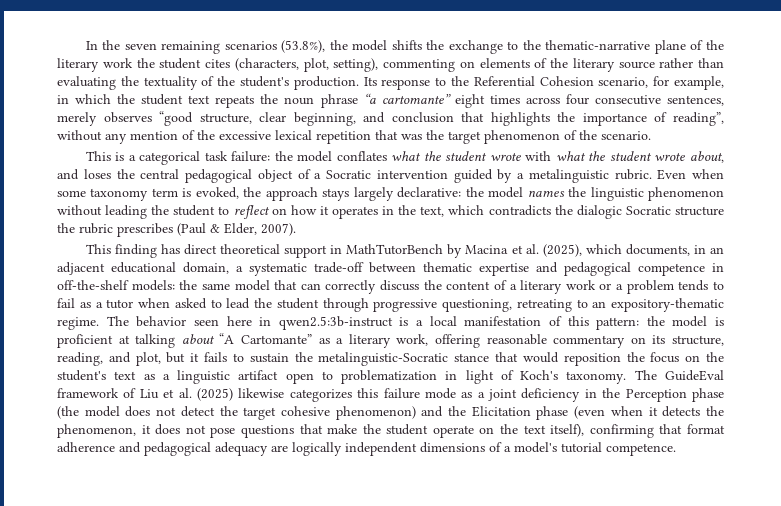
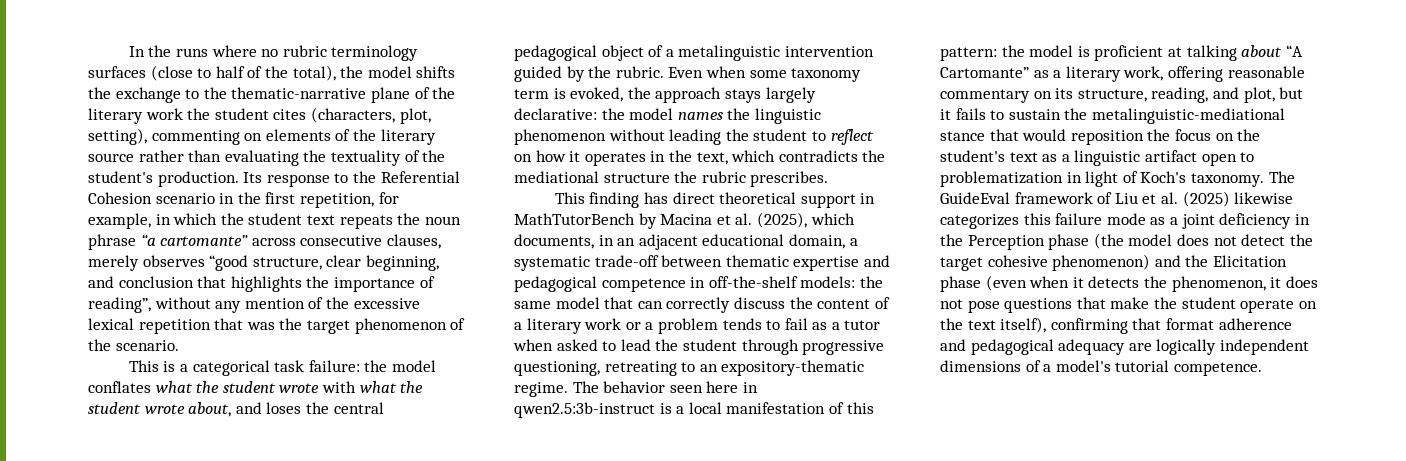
[124,40,326,54] seven remaining scenarios (53.8%), -> [176,45,419,61] [88,65,336,81] runs where no rubric terminology surfaces (close to half of the total),
[598,77,649,88] scenario, -> [155,192,374,208] scenario in the first repetition,
[454,94,724,108] eight times across four consecutive sentences, -> [251,234,441,249] across consecutive clauses,
[326,170,371,179] Socratic -> [678,45,781,61] metalinguistic
[517,169,609,183] a metalinguistic -> [588,66,612,78] the
[576,205,671,219] dialogic Socratic -> [514,171,599,183] mediational
[117,223,296,237] prescribes (Paul & Elder, 2007). -> [750,171,829,187] prescribes.
[318,352,449,366] metalinguistic-Socratic -> [1091,108,1285,124] metalinguistic-mediational

